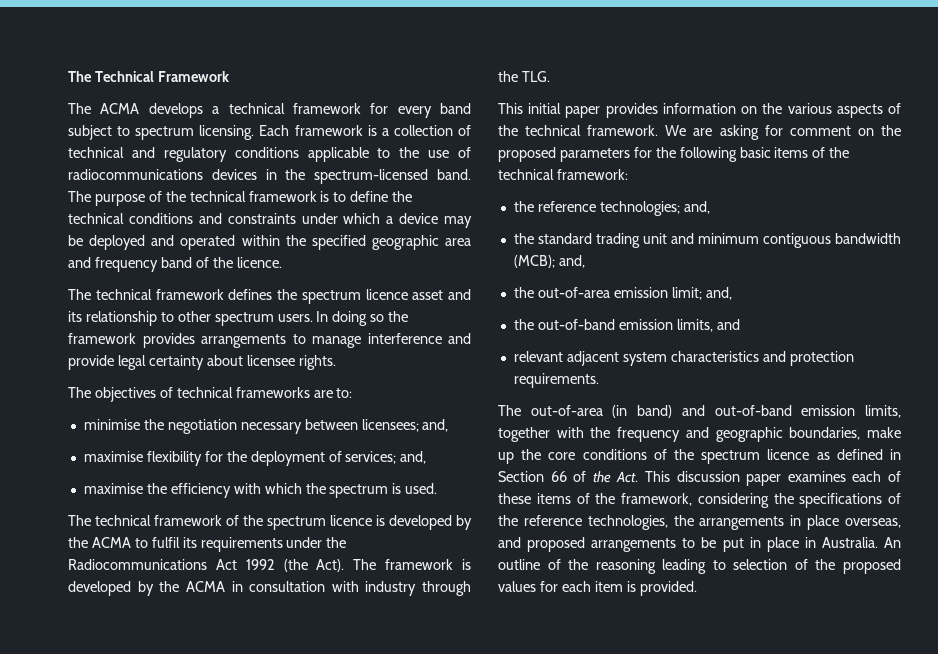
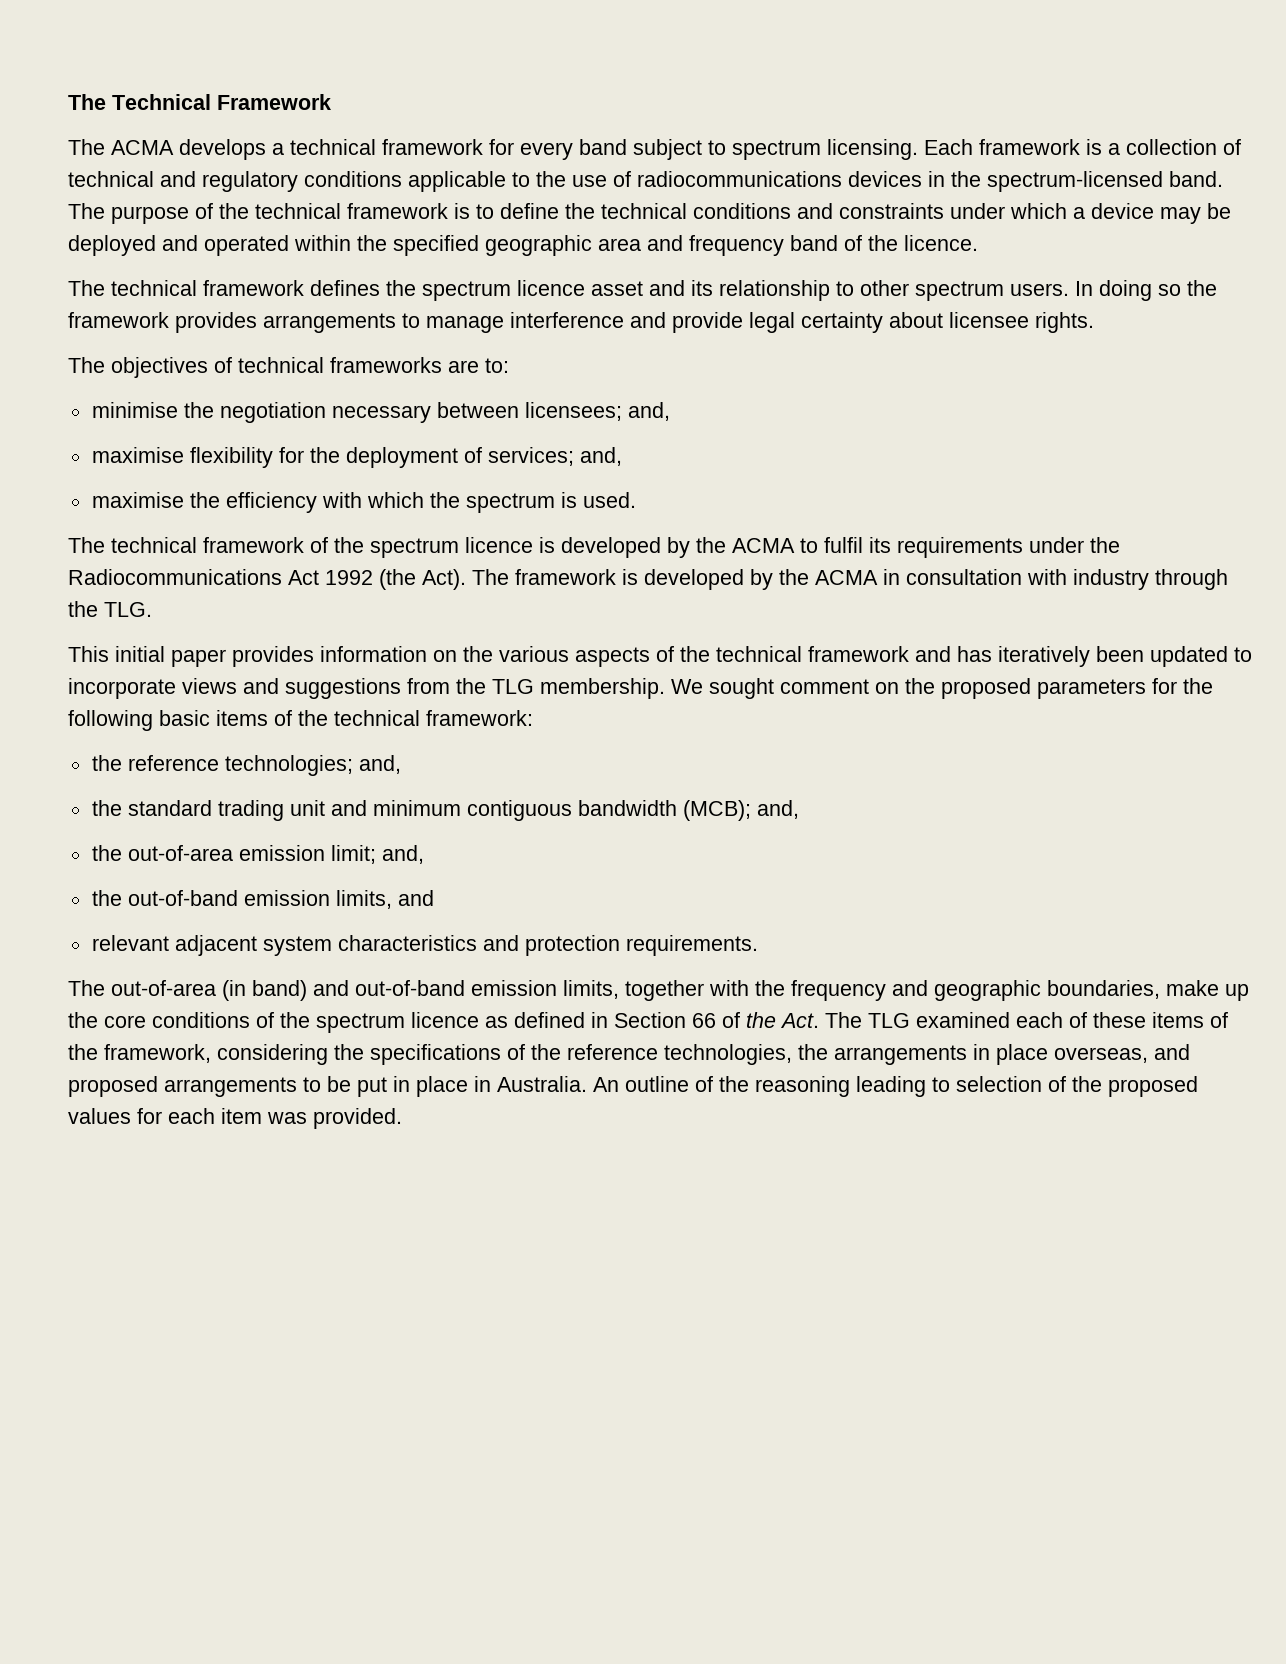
[587,125,783,140] framework. We are asking for -> [808,646,1252,667] [68,678,774,699] framework and has iteratively been updated to incorporate views and suggestions from the TLG membership. We sought
[645,471,846,486] This discussion paper examines -> [825,1012,1010,1028] The TLG examined
[626,581,636,592] is -> [267,1112,307,1124] was

